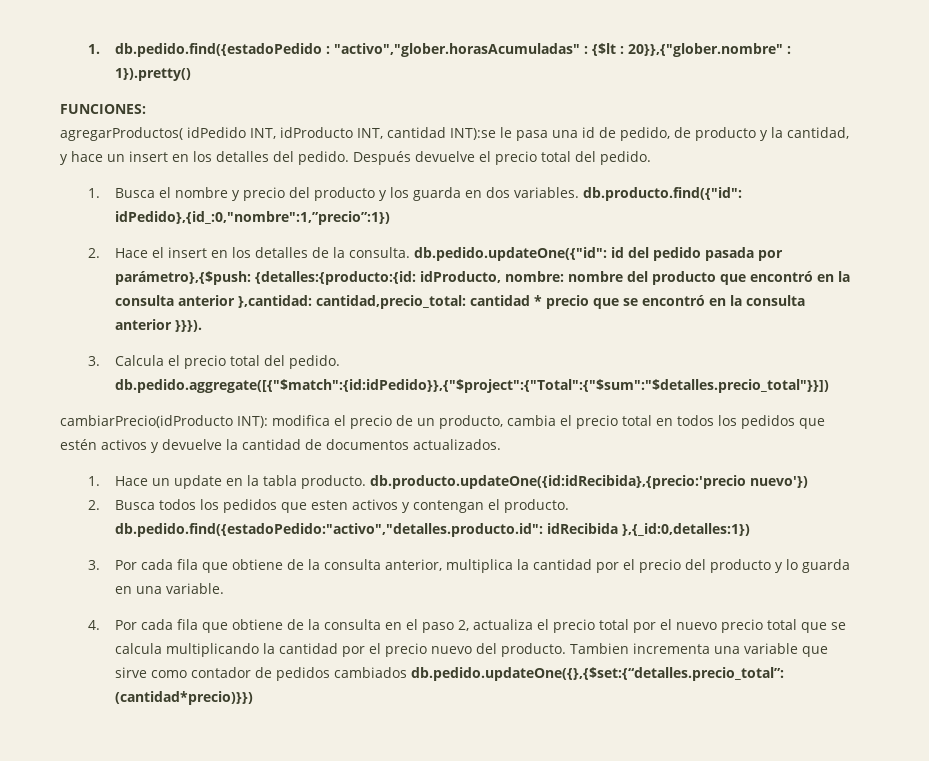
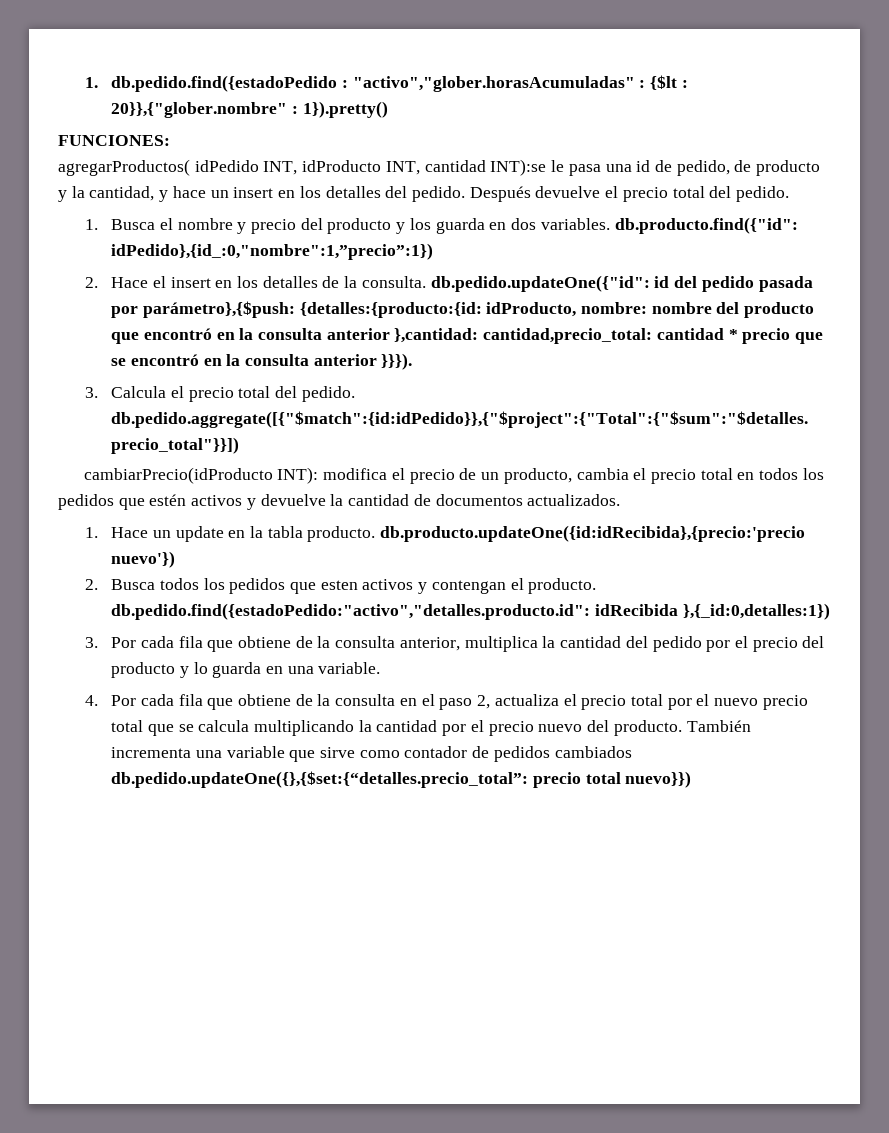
(593, 564) none -> [625,636,702,652] del pedido
[570,643,630,654] Tambien -> [686,720,751,732] También
[115,691,254,705] (cantidad*precio)}}) -> [532,771,692,788] precio total nuevo}})

